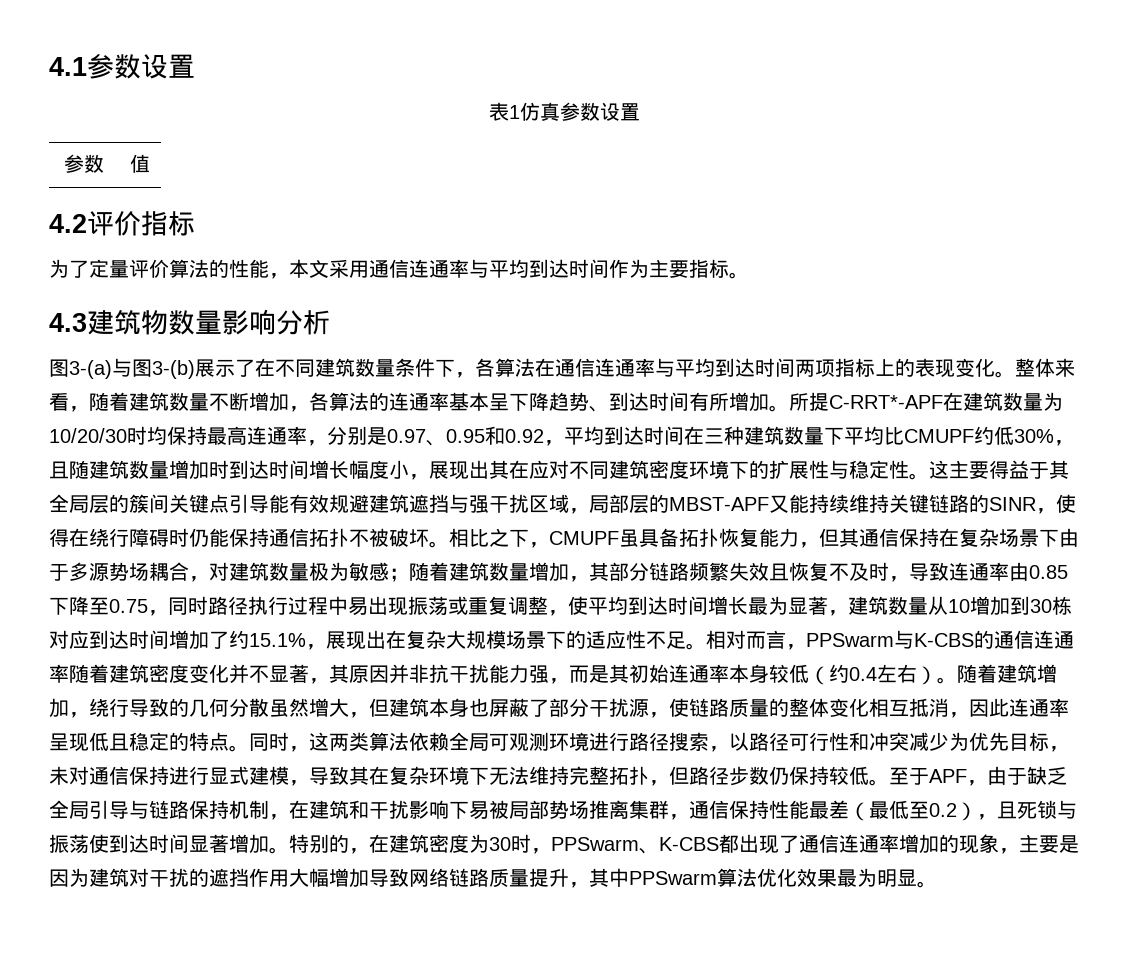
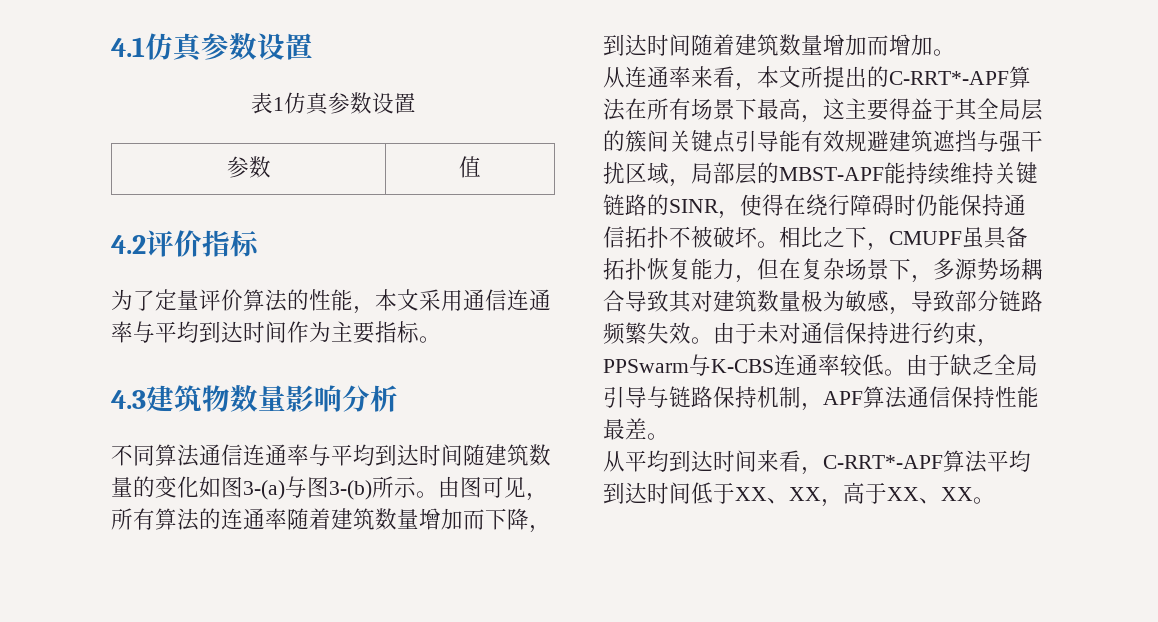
(87, 66) none -> [145,33,204,62] 仿真
[49,358,1075,379] [49,392,1063,412] [49,426,1074,446] [49,460,929,480] 图3-(a)与图3-(b)展示了在不同建筑数量条件下，各算法在通信连通率与平均到达时间两项指标上的表现变化。整体来看，随着建筑数量不断增加，各算法的连通率基本呈下降趋势、到达时间有所增加。所提C-RRT*-APF在建筑数量为10/20/30时均保持最高连通率，分别是0.97、0.95和0.92，平均到达时间在三种建筑数量下平均比CMUPF约低30%，且随建筑数量增加时到达时间增长幅度小，展现出其在应对不同建筑密度环境下的扩展性与稳定性。 -> [111,444,551,467] [111,476,548,501] [111,508,551,533] [603,34,955,56] [603,66,1031,91] [603,98,823,123] 不同算法通信连通率与平均到达时间随建筑数量的变化如图3-(a)与图3-(b)所示。由图可见，所有算法的连通率随着建筑数量增加而下降，到达时间随着建筑数量增加而增加。 // 从连通率来看，本文所提出的C-RRT*-APF算法在所有场景下最高，
[769,495,789,513] 又 -> (884, 174) none
[839,528,939,547] 其通信保持 -> (779, 269) none
[1059,528,1079,547] [49,564,69,581] 由于 -> [911,275,933,283] ，
[189,576,209,582] ， -> [625,290,692,313] 导致其
[389,562,1068,582] [49,596,1072,616] [49,630,1074,650] [49,664,1057,685] [49,698,1069,718] [49,732,1069,752] [49,766,987,786] ；随着建筑数量增加，其部分链路频繁失效且恢复不及时，导致连通率由0.85下降至0.75，同时路径执行过程中易出现振荡或重复调整，使平均到达时间增长最为显著，建筑数量从10增加到30栋对应到达时间增加了约15.1%，展现出在复杂大规模场景下的适应性不足。相对而言，PPSwarm与K-CBS的通信连通率随着建筑密度变化并不显著，其原因并非抗干扰能力强，而是其初始连通率本身较低（约0.4左右）。随着建筑增加，绕行导致的几何分散虽然增大，但建筑本身也屏蔽了部分干扰源，使链路质量的整体变化相互抵消，因此连通率呈现低且稳定的特点。同时，这两类算法依赖全局可观测环境进行路径搜索，以路径可行性和冲突减少为优先目标，未对通信保持进行显式建模，导致其在复杂环境下无法维持完整拓扑，但路径步数仍保持较低。至于APF， -> [889,290,1043,315] [603,322,999,347] [603,354,906,376] ，导致部分链路频繁失效。由于未对通信保持进行约束，PPSwarm与K-CBS连通率较低。
[289,800,1077,821] [49,834,1079,854] [49,868,917,888] 在建筑和干扰影响下易被局部势场推离集群，通信保持性能最差（最低至0.2），且死锁与振荡使到达时间显著增加。特别的，在建筑密度为30时，PPSwarm、K-CBS都出现了通信连通率增加的现象，主要是因为建筑对干扰的遮挡作用大幅增加导致网络链路质量提升，其中PPSwarm算法优化效果最为明显 -> [823,386,1039,409] [603,418,669,440] [603,450,1031,475] [603,482,973,507] APF算法通信保持性能最差。 // 从平均到达时间来看，C-RRT*-APF算法平均到达时间低于XX、XX，高于XX、XX

